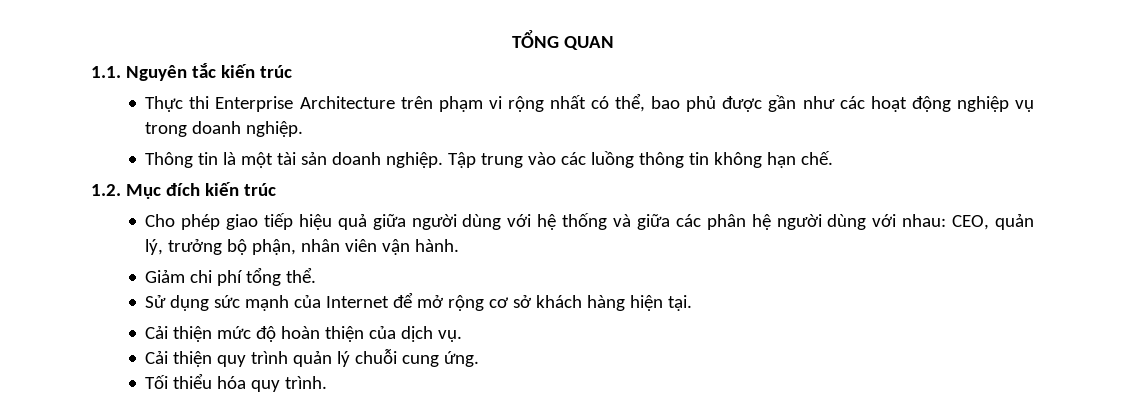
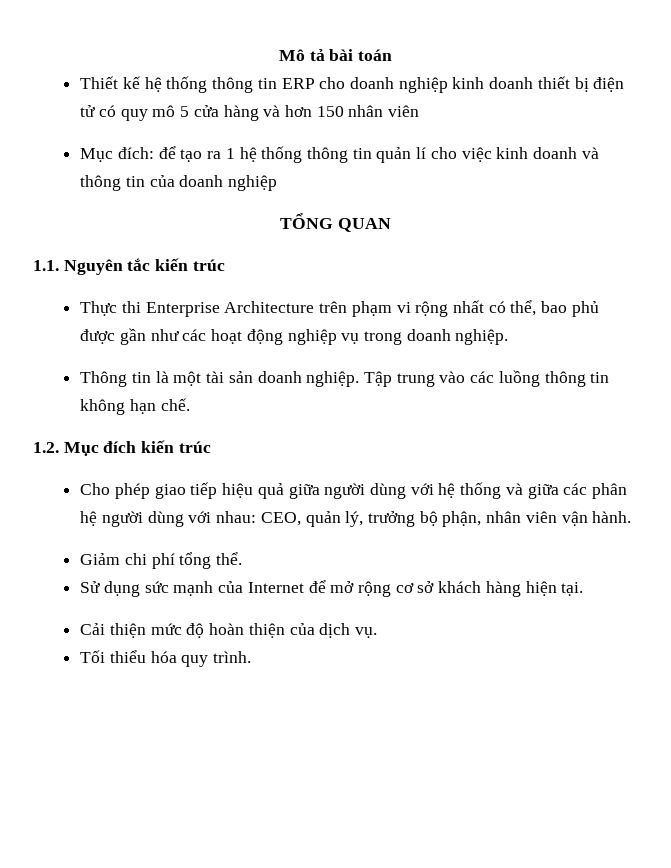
(511, 39) none -> [278,49,393,61] [80,76,625,93] [80,105,420,121] [80,146,599,163] [80,175,278,191] Mô tả bài toán // Thiết kế hệ thống thông tin ERP cho doanh nghiệp kinh doanh thiết bị điện tử có quy mô 5 cửa hàng và hơn 150 nhân viên // Mục đích: để tạo ra 1 hệ thống thông tin quản lí cho việc kinh doanh và thông tin của doanh nghiệp //
[145,349,480,367] // Cải thiện quy trình quản lý chuỗi cung ứng. -> (377, 632) none

